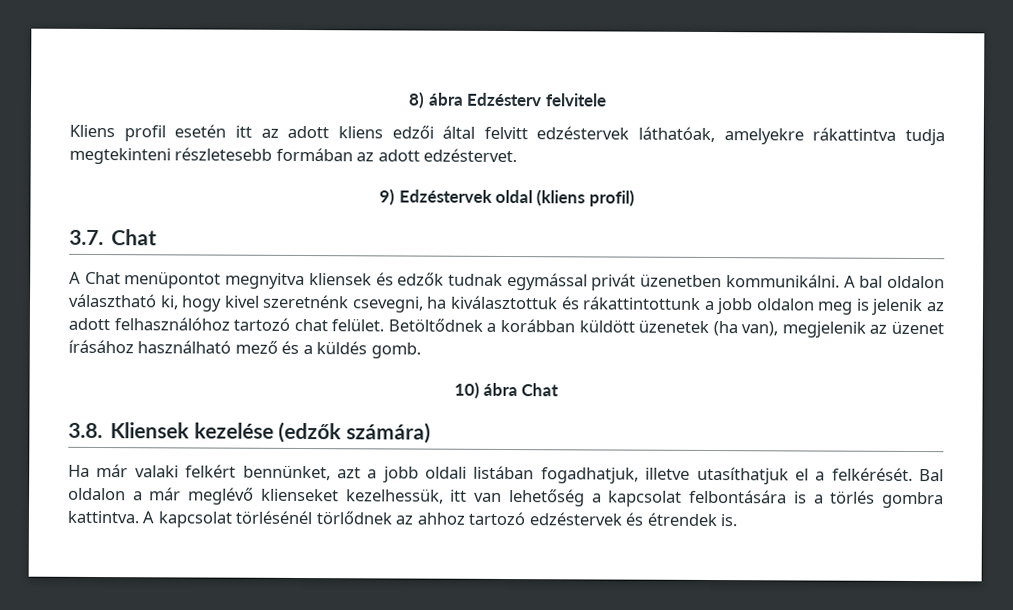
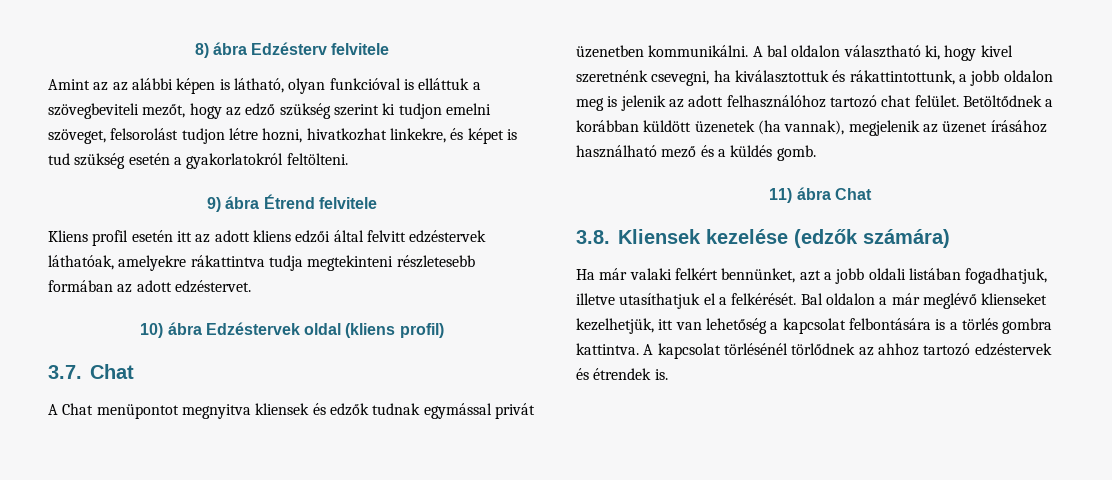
(607, 100) none -> [48,78,481,94] [48,103,491,119] [48,128,517,144] [48,153,348,169] [207,194,377,212] // Amint az az alábbi képen is látható, olyan funkcióval is elláttuk a szövegbeviteli mezőt, hogy az edző szükség szerint ki tudjon emelni szöveget, felsorolást tudjon létre hozni, hivatkozhat linkekre, és képet is tud szükség esetén a gyakorlatokról feltölteni. // 9) ábra Étrend felvitele
[379,188,396,206] 9) -> [140,322,202,338] 10) ábra
[582,296,702,310] rákattintottunk -> [849,70,955,85] rákattintottunk,
[741,321,779,337] van), -> [784,120,845,135] vannak),
[453,381,480,399] 10) -> [769,188,793,203] 11)
[345,488,444,504] kezelhessük, -> [576,318,654,334] kezelhetjük,

